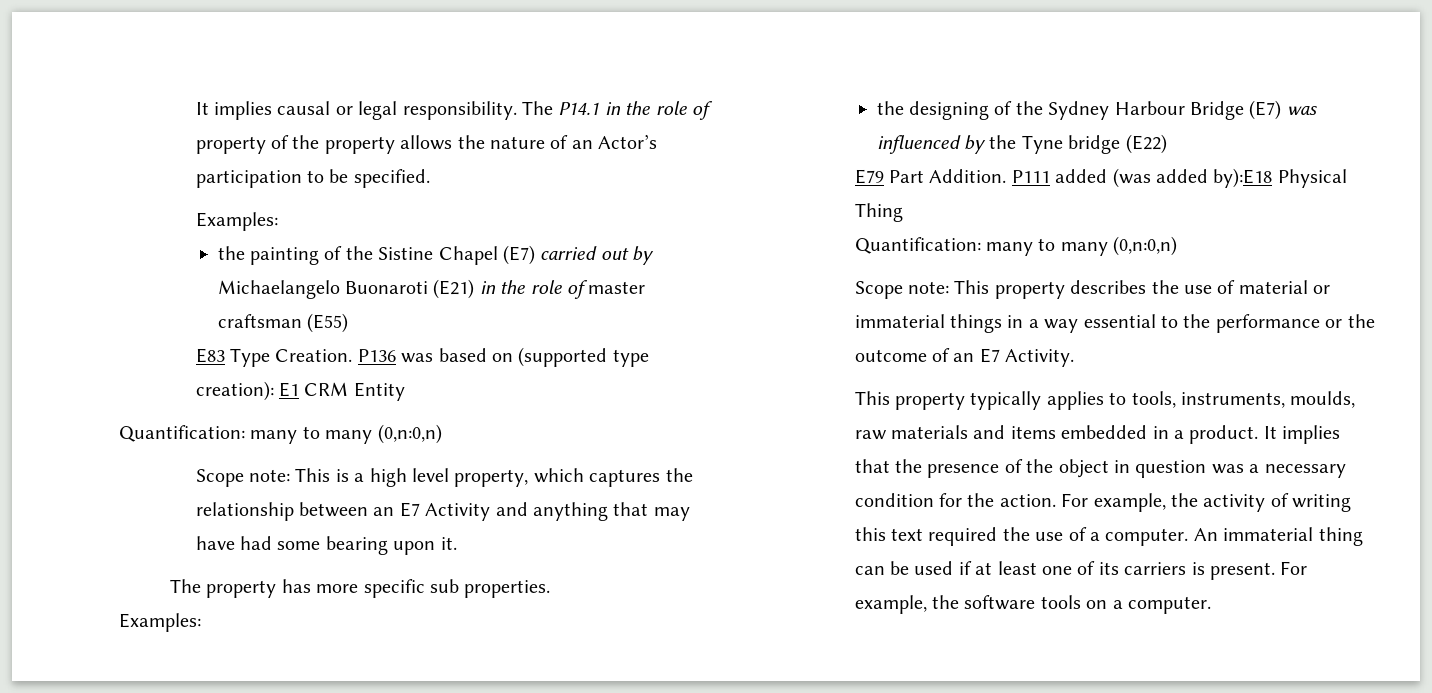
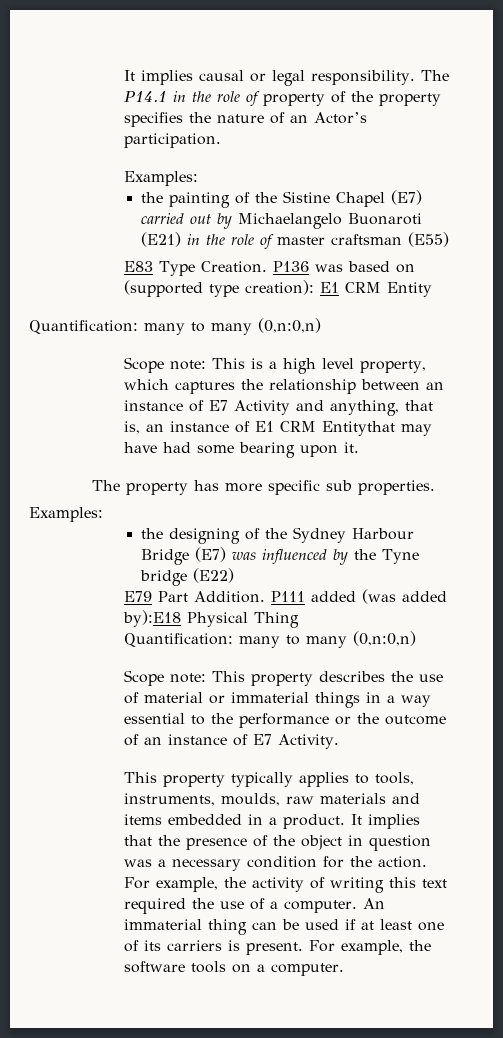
[400,135,453,150] allows -> [123,112,183,127] specifies
[195,169,430,188] participation to be specified. -> [123,133,221,148] participation.
(395, 511) none -> [123,400,204,412] instance of
[532,502,649,521] anything that -> [329,400,433,416] [123,421,395,436] anything, that is, an instance of E1 CRM Entitythat
(975, 357) none -> [167,734,248,746] instance of

